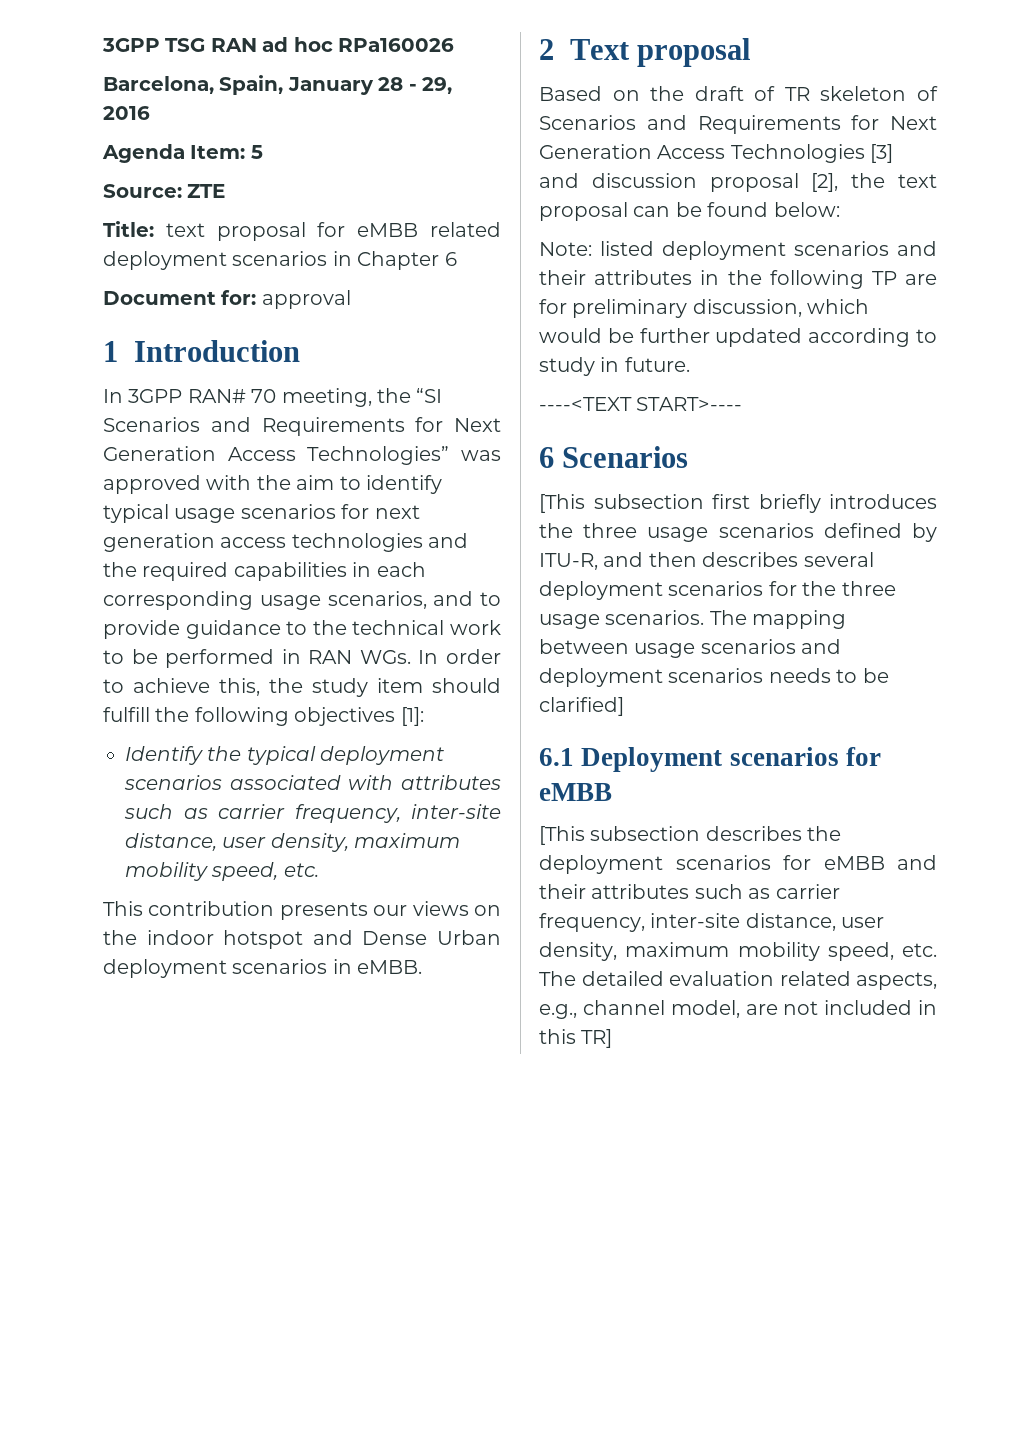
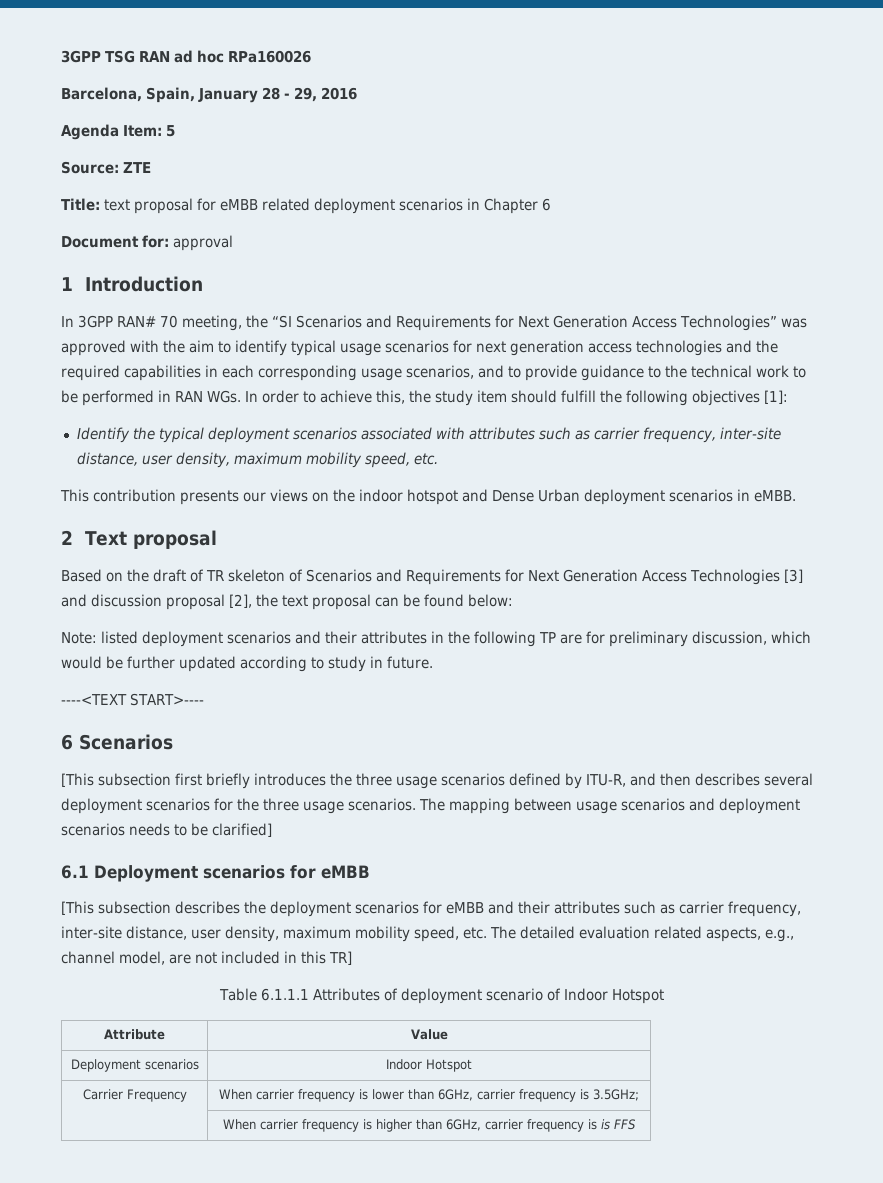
(613, 1038) none -> [218,988,664,1004] [104,1029,165,1040] [410,1029,448,1040] [70,1059,199,1072] [386,1059,473,1072] [82,1089,187,1102] [219,1089,639,1102] [223,1119,636,1132] // Table 6.1.1.1 Attributes of deployment scenario of Indoor Hotspot // Attribute | Value // Deployment scenarios | Indoor Hotspot // Carrier Frequency | When carrier frequency is lower than 6GHz, carrier frequency is 3.5GHz; // | When carrier frequency is higher than 6GHz, carrier frequency is is FFS

